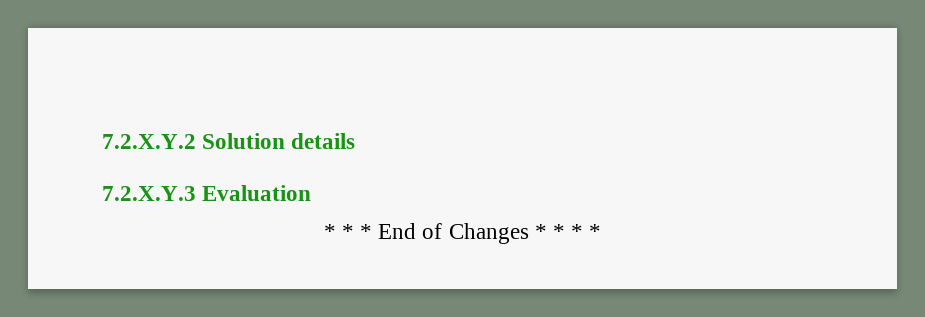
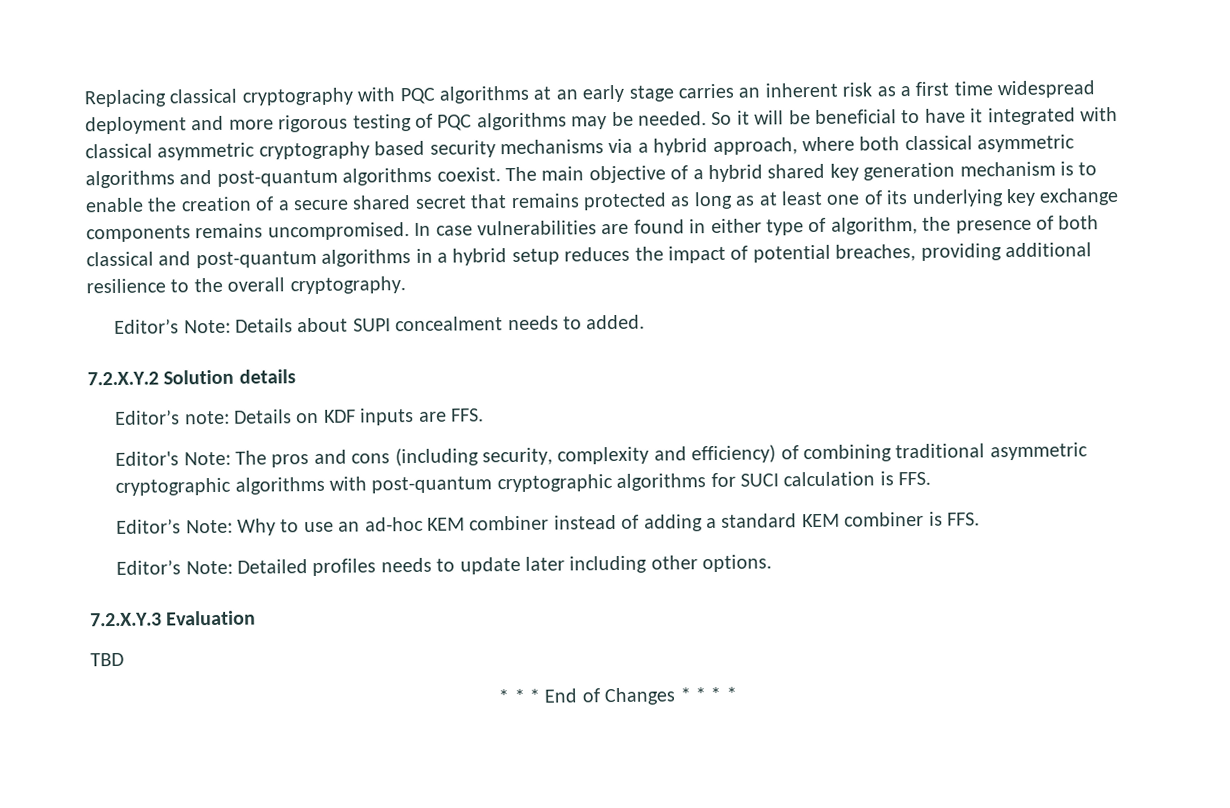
[102,133,356,149] 7.2.X.Y.2 Solution details -> [84,80,1096,108] [85,106,1118,135] [85,134,1076,161] [85,161,1098,189] [85,187,1120,213] [86,215,1100,243] [86,242,1092,269] [86,276,406,295] [114,314,646,334] [87,369,296,386] [115,407,485,426] [115,442,1088,468] [115,471,932,496] [116,511,981,536] [116,554,773,577] Replacing classical cryptography with PQC algorithms at an early stage carries an inherent risk as a first time widespread deployment and more rigorous testing of PQC algorithms may be needed. So it will be beneficial to have it integrated with classical asymmetric cryptography based security mechanisms via a hybrid approach, where both classical asymmetric algorithms and post-quantum algorithms coexist. The main objective of a hybrid shared key generation mechanism is to enable the creation of a secure shared secret that remains protected as long as at least one of its underlying key exchange components remains uncompromised. In case vulnerabilities are found in either type of algorithm, the presence of both classical and post-quantum algorithms in a hybrid setup reduces the impact of potential breaches, providing additional resilience to the overall cryptography. // Editor’s Note: Details about SUPI concealment needs to added. // 7.2.X.Y.2 Solution details // Editor’s note: Details on KDF inputs are FFS. // Editor's Note: The pros and cons (including security, complexity and efficiency) of combining traditional asymmetric cryptographic algorithms with post-quantum cryptographic algorithms for SUCI calculation is FFS. // Editor’s Note: Why to use an ad-hoc KEM combiner instead of adding a standard KEM combiner is FFS. // Editor’s Note: Detailed profiles needs to update later including other options.
(312, 193) none -> [90,652,124,667] // TBD

